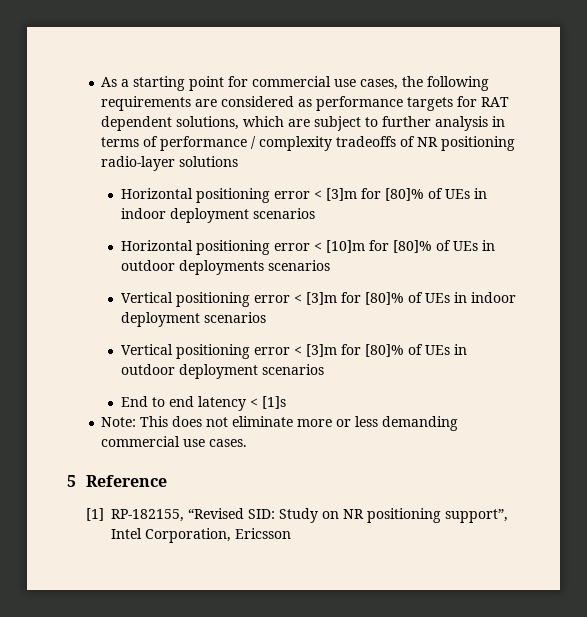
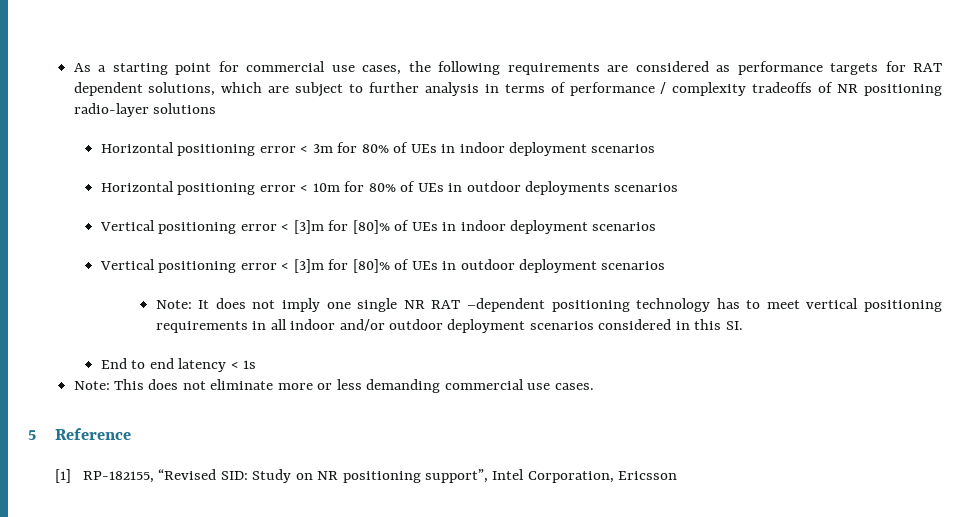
[325,188,424,201] [3]m for [80]% -> [312,142,389,153] 3m for 80%
[325,240,432,253] [10]m for [80]% -> [312,181,396,192] 10m for 80%
(324, 369) none -> [155,298,943,312] [155,319,743,333] // Note: It does not imply one single NR RAT –dependent positioning technology has to meet vertical positioning requirements in all indoor and/or outdoor deployment scenarios considered in this SI.
[261,396,286,409] [1]s -> [243,360,257,369] 1s

